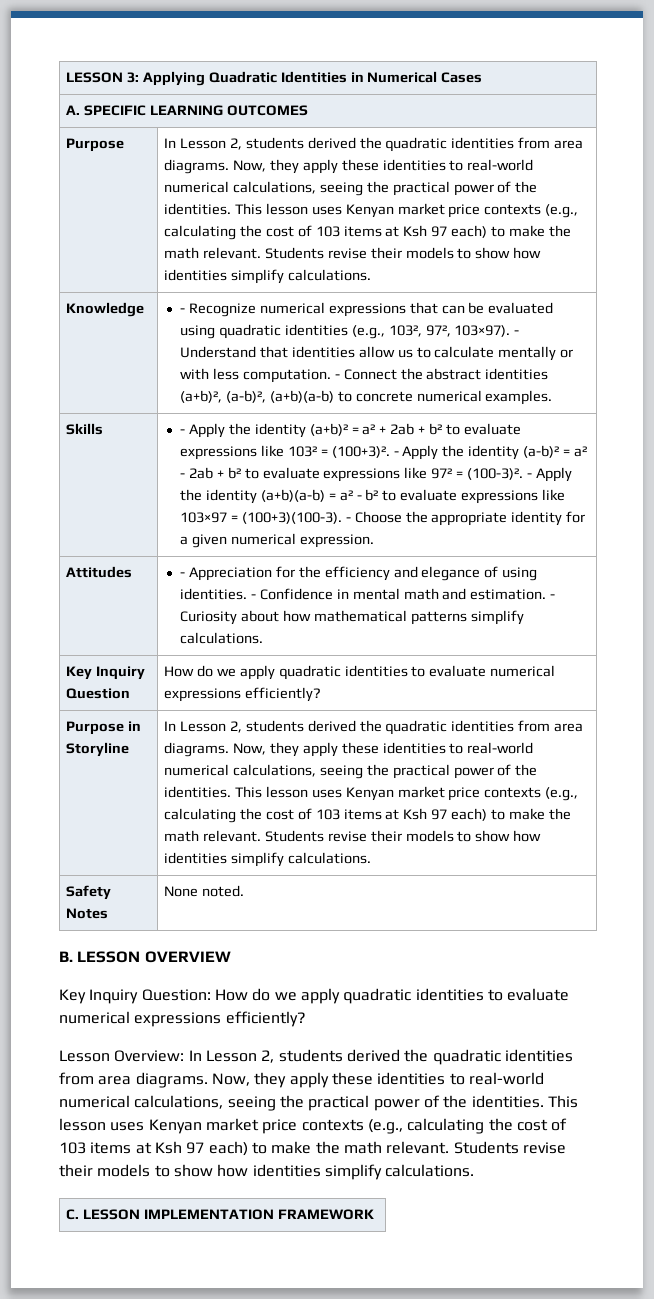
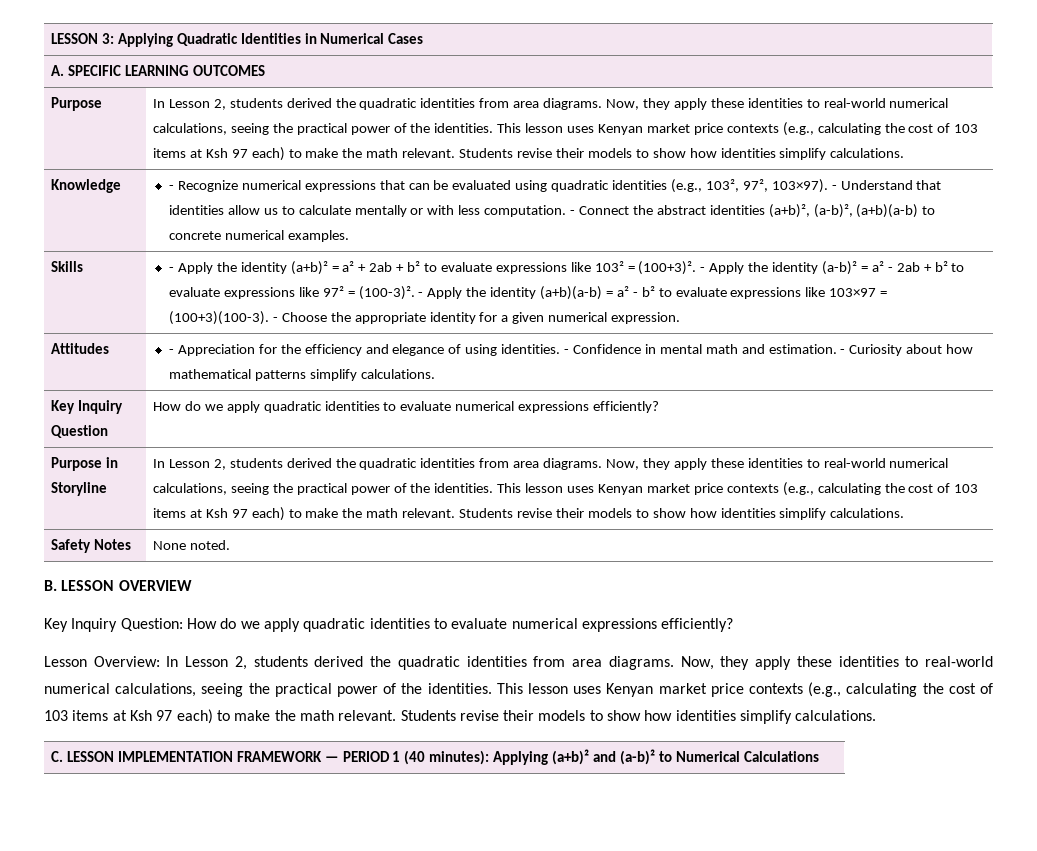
(374, 1214) none -> [324,749,819,765] — PERIOD 1 (40 minutes): Applying (a+b)² and (a-b)² to Numerical Calculations

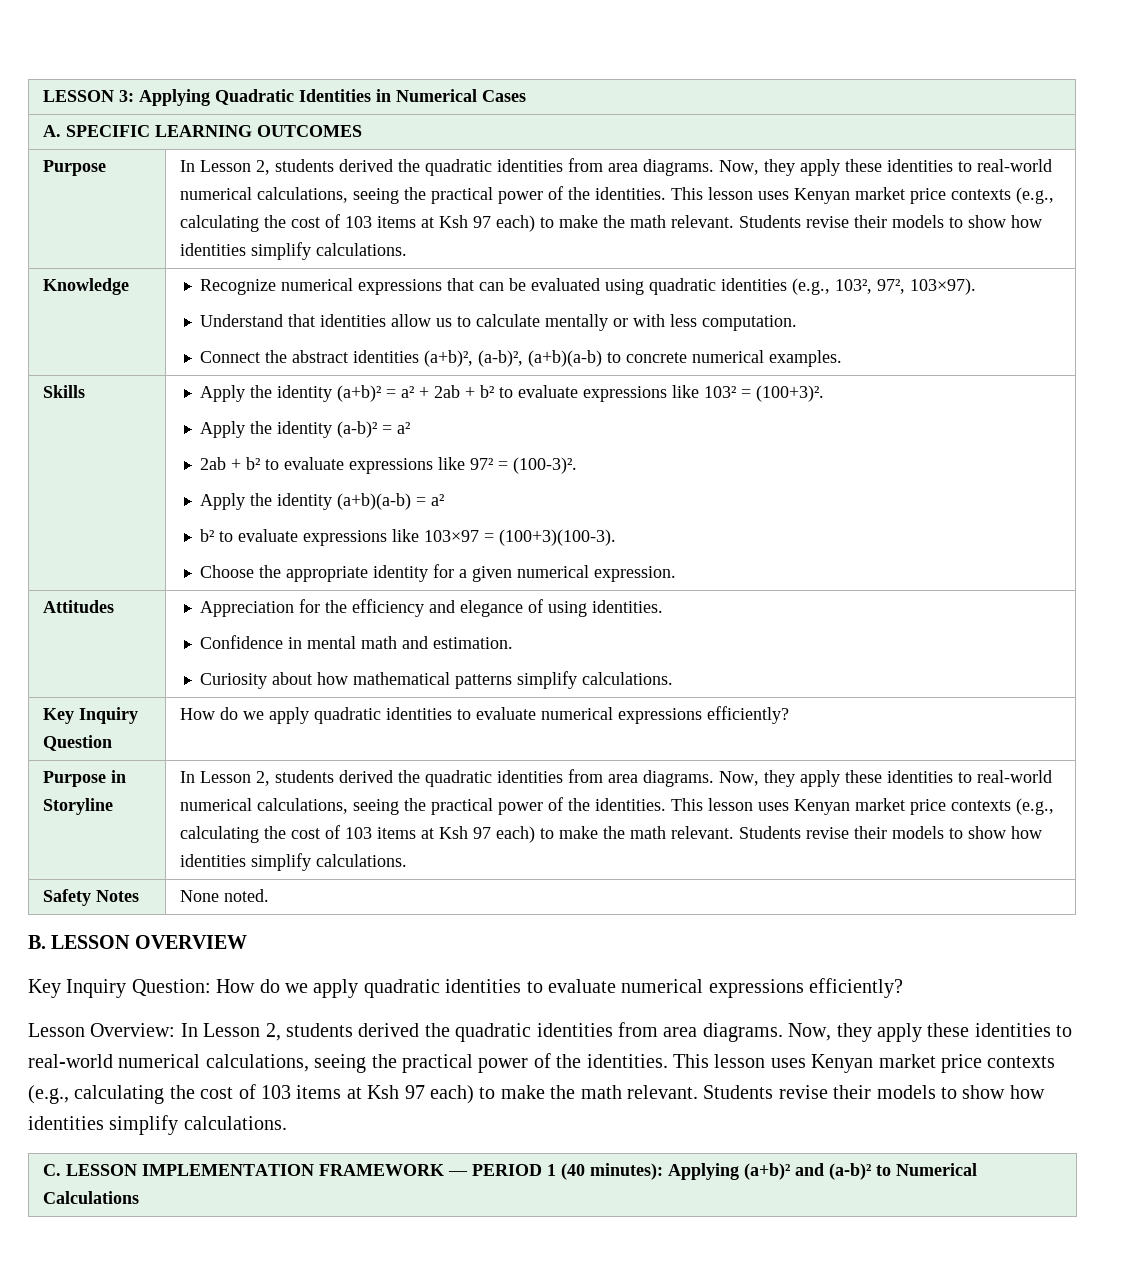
[168,185,174,190] - -> (130, 286) none
[831,185,837,190] - -> (977, 286) //
[570,210,576,215] - -> (798, 323) //
[168,267,174,272] - -> (86, 391) none
[700,267,706,272] - -> (825, 393) //
[887,267,893,272] - -> (411, 428) //
[418,292,424,297] - -> (578, 465) //
[632,292,638,297] - -> (445, 500) //
[272,317,278,322] - -> (617, 537) //
[168,349,174,354] - -> (115, 606) none
[564,349,570,354] - -> (664, 606) //
[840,349,846,354] - -> (514, 643) //

